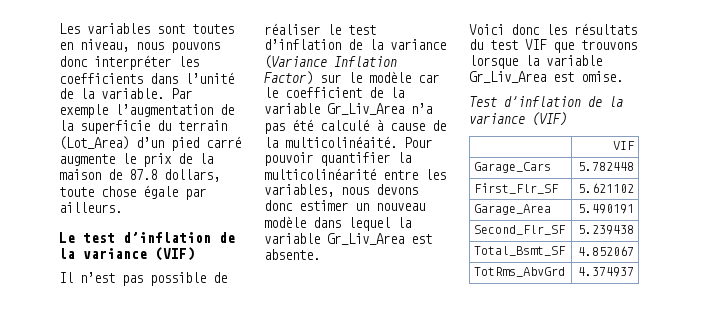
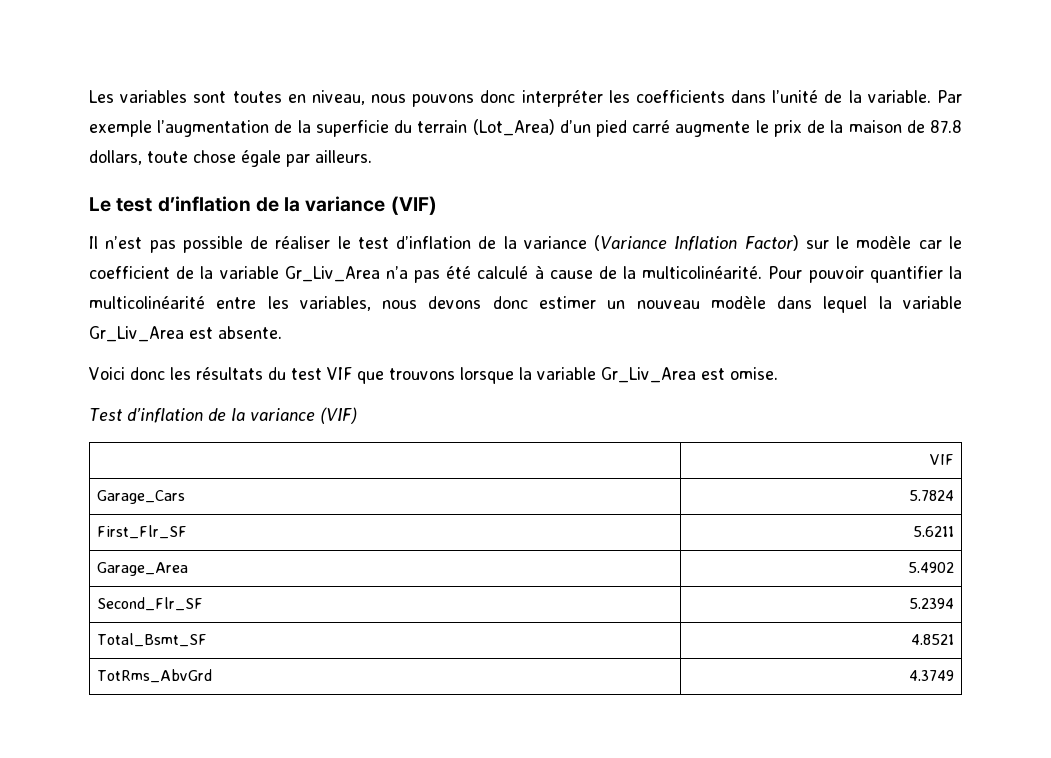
[285,136,397,148] multicolinéaité. -> [642,266,763,279] multicolinéarité.
[577,162,634,171] 5.782448 -> [909,490,955,501] 5.7824
[577,183,634,193] 5.621102 -> [913,526,955,537] 5.6211
[577,204,634,214] 5.490191 -> [908,562,955,573] 5.4902
[577,225,634,235] 5.239438 -> [909,598,955,609] 5.2394
[577,246,634,256] 4.852067 -> [911,634,955,645] 4.8521
[577,267,634,277] 4.374937 -> [909,670,955,681] 4.3749

